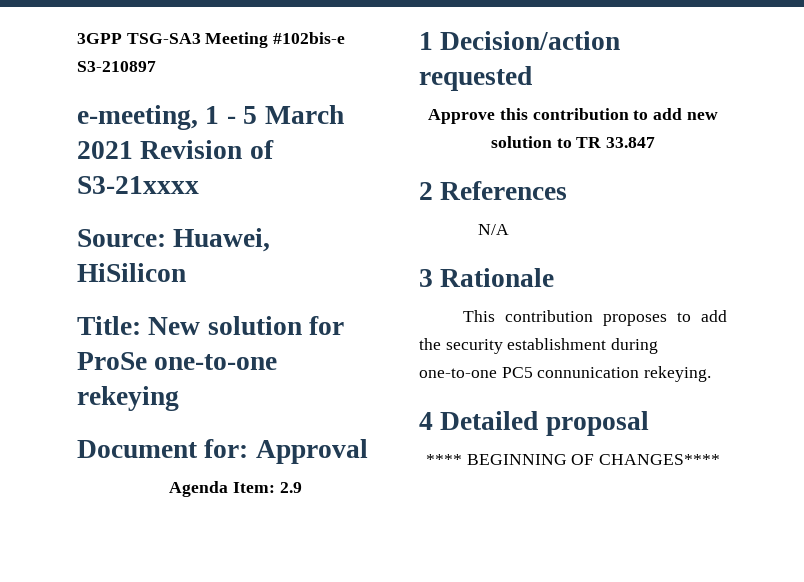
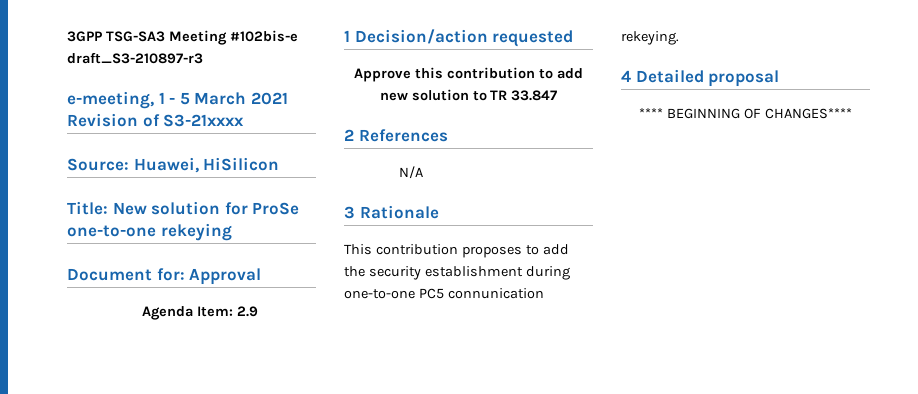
[77,61,156,72] S3-210897 -> [67,52,203,64] draft_S3-210897-r3

